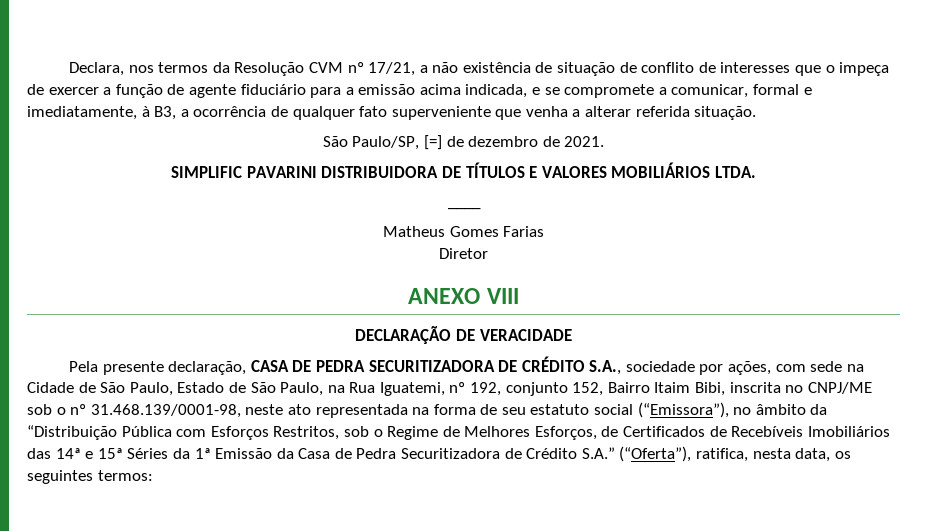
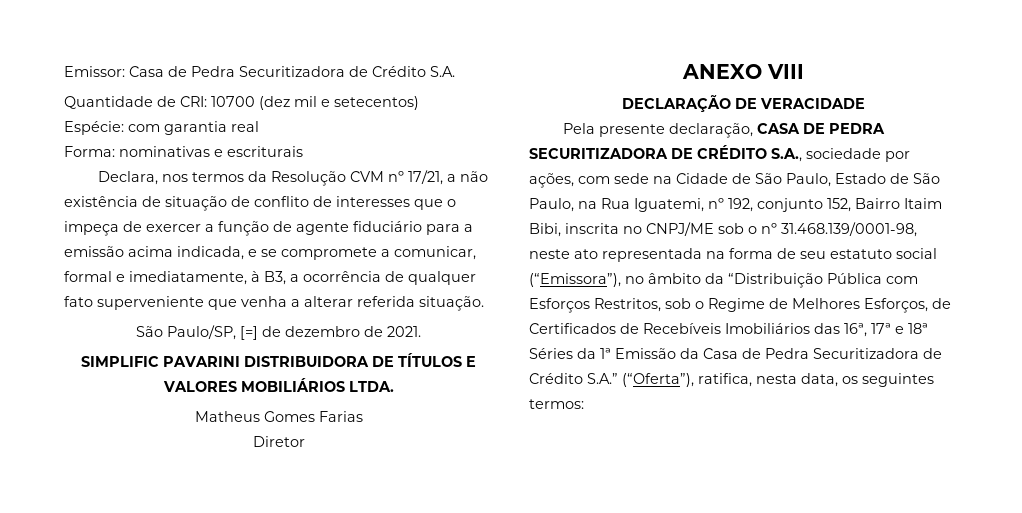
(68, 69) none -> [64,66,455,77] [64,96,419,110] [64,121,259,135] [64,146,303,157] Emissor: Casa de Pedra Securitizadora de Crédito S.A. // Quantidade de CRI: 10700 (dez mil e setecentos) // Espécie: com garantia real // Forma: nominativas e escriturais //
[447,207,481,210] // ____ -> (394, 386) none
[55,448,123,459] 14ª e 15ª -> [844,323,928,337] 16ª, 17ª e 18ª

